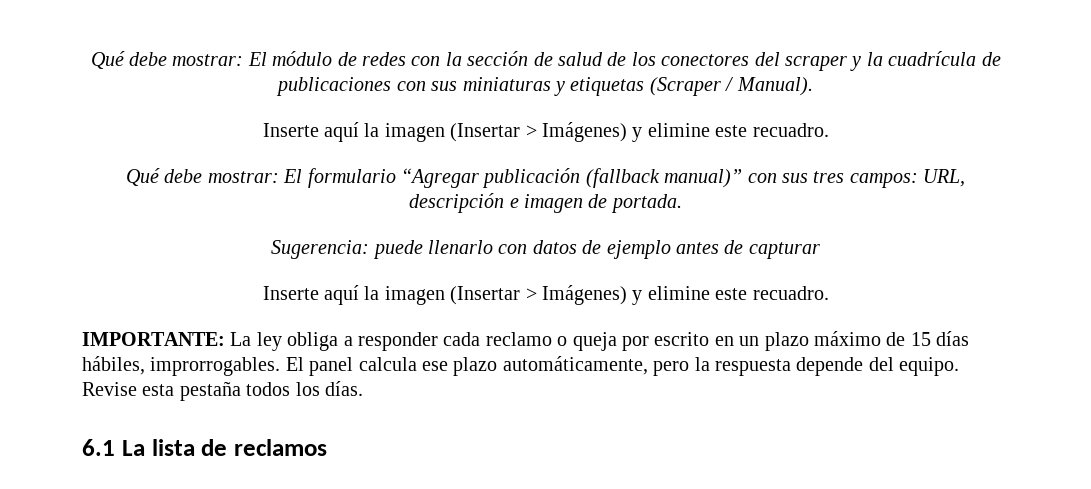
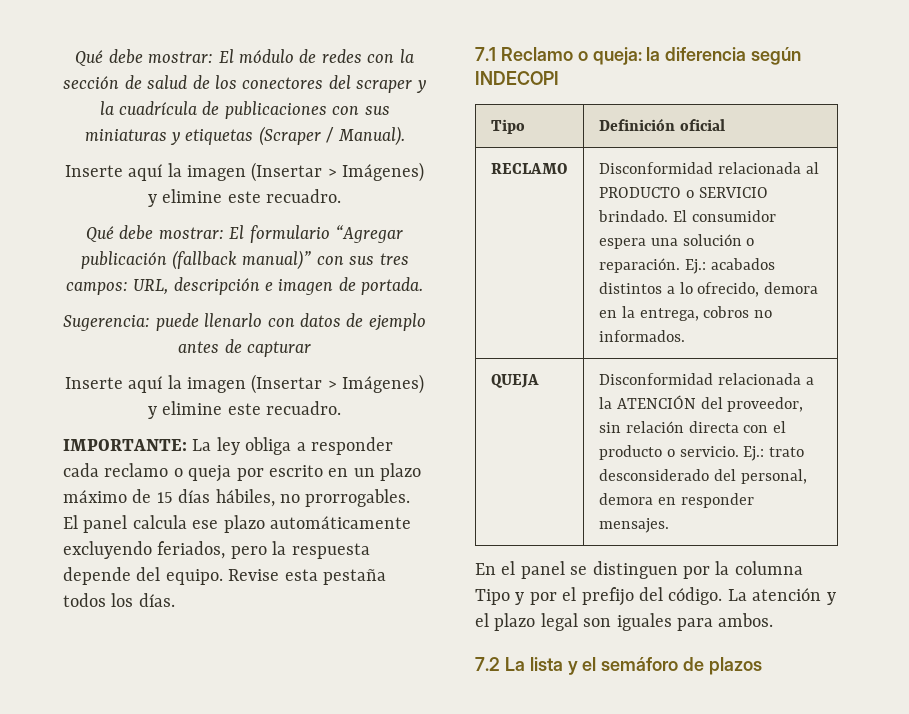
[150,357,281,376] improrrogables. -> [280,489,411,507] no prorrogables.
[502,356,648,375] automáticamente, -> [270,516,411,529] [63,541,226,559] automáticamente excluyendo feriados,
[82,439,327,456] 6.1 La lista de reclamos -> [475,47,802,65] [475,71,559,85] [490,119,525,134] [598,118,725,131] [490,163,567,174] [598,162,819,174] [598,187,768,198] [597,210,776,222] [598,234,755,249] [598,258,775,274] [598,282,819,297] [598,306,773,321] [598,330,685,342] [490,374,539,388] [598,373,814,385] [598,395,804,412] [598,421,787,433] [598,445,805,461] [598,469,807,484] [598,493,754,508] [598,518,669,533] [475,561,803,579] [475,587,836,606] [475,613,774,631] [475,657,763,675] 7.1 Reclamo o queja: la diferencia según INDECOPI // Tipo | Definición oficial // RECLAMO | Disconformidad relacionada al PRODUCTO o SERVICIO brindado. El consumidor espera una solución o reparación. Ej.: acabados distintos a lo ofrecido, demora en la entrega, cobros no informados. // QUEJA | Disconformidad relacionada a la ATENCIÓN del proveedor, sin relación directa con el producto o servicio. Ej.: trato desconsiderado del personal, demora en responder mensajes. // En el panel se distinguen por la columna Tipo y por el prefijo del código. La atención y el plazo legal son iguales para ambos. // 7.2 La lista y el semáforo de plazos

